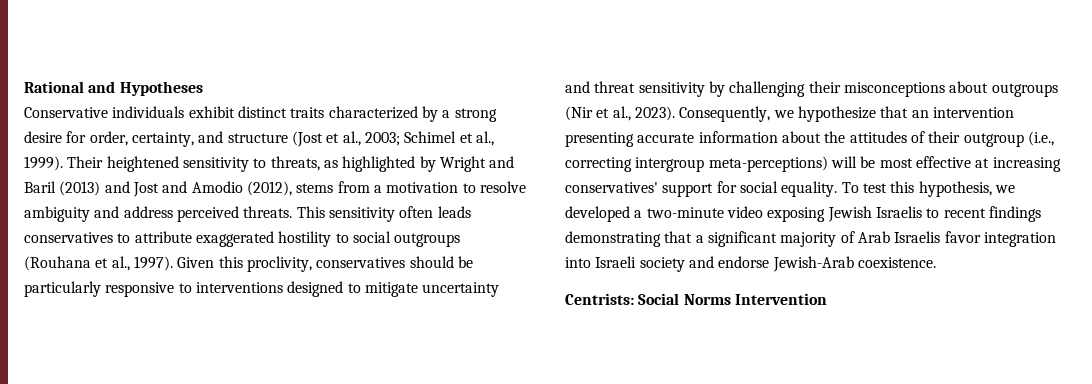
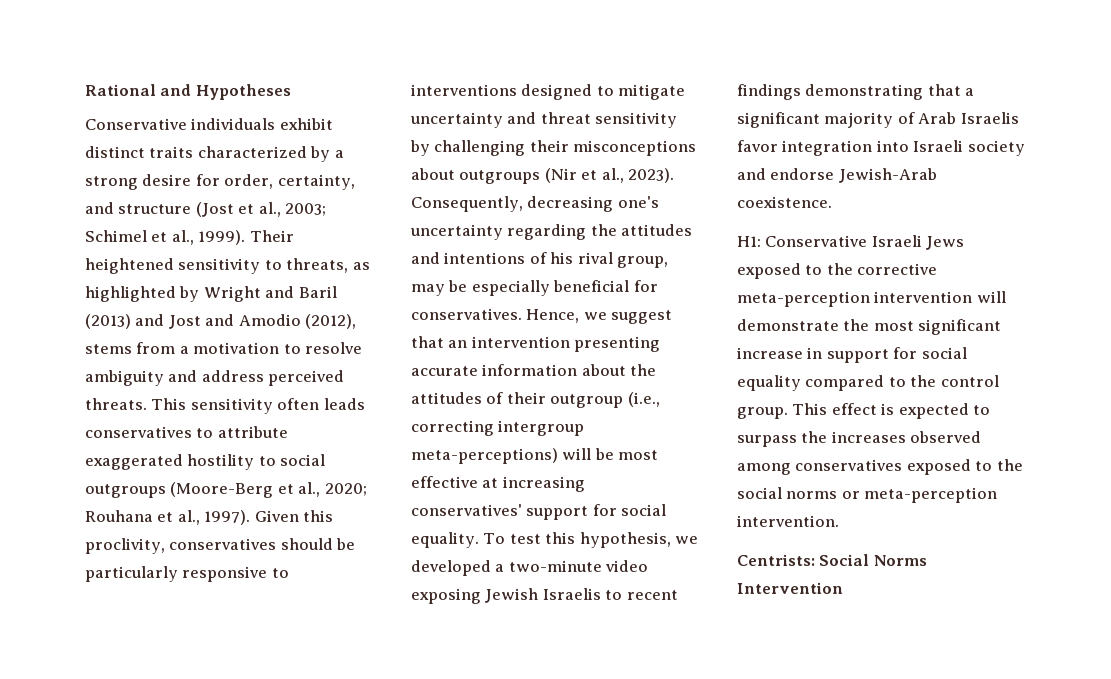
[24,256,91,271] (Rouhana -> [170,482,367,498] [85,510,153,522] (Moore-Berg et al., 2020; Rouhana
[773,106,876,122] we hypothesize -> [527,196,659,212] [410,224,693,240] [411,252,669,268] [411,280,658,296] [411,308,673,324] decreasing one's uncertainty regarding the attitudes and intentions of his rival group, may be especially beneficial for conservatives. Hence, we suggest
(936, 262) none -> [737,235,965,250] [737,263,938,279] [737,291,1006,307] [737,319,1002,335] [737,347,967,363] [737,375,999,391] [737,403,991,419] [737,431,982,447] [737,459,1023,475] [737,487,998,503] [737,515,839,527] // H1: Conservative Israeli Jews exposed to the corrective meta-perception intervention will demonstrate the most significant increase in support for social equality compared to the control group. This effect is expected to surpass the increases observed among conservatives exposed to the social norms or meta-perception intervention.

